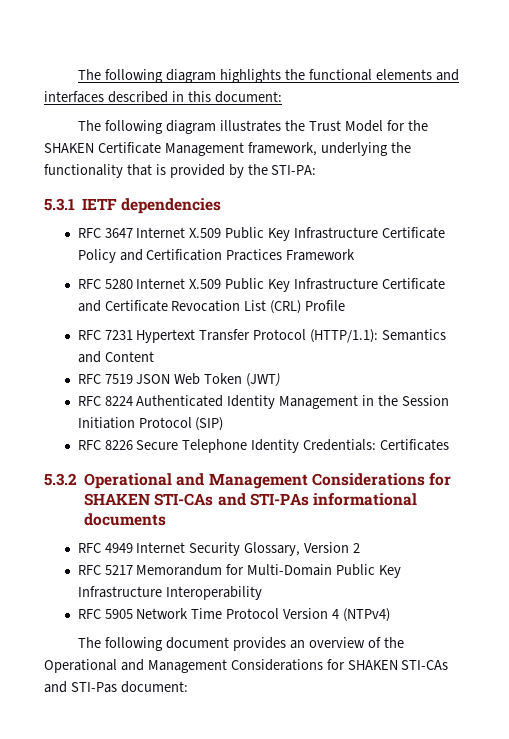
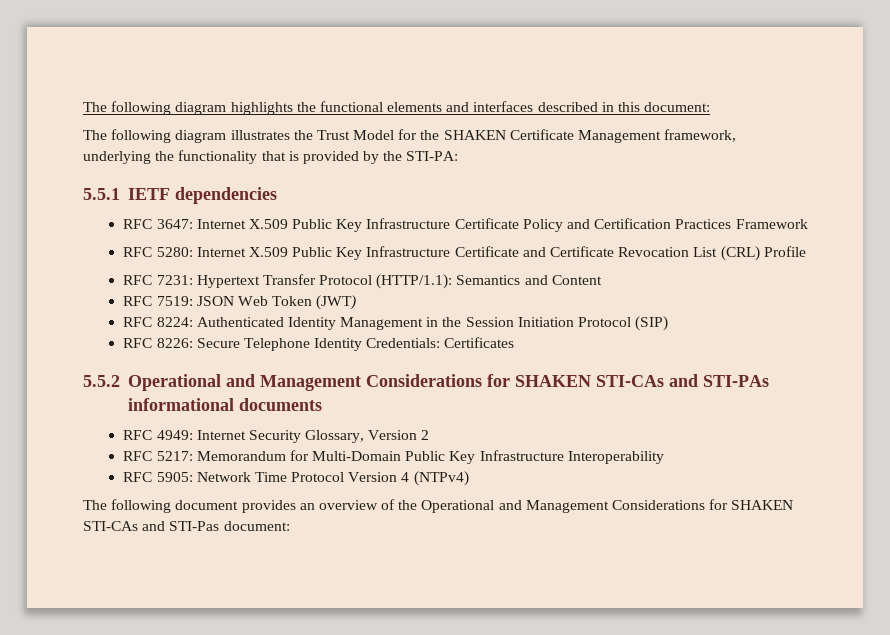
[44,198,75,211] 5.3.1 -> [83,188,120,200] 5.5.1
[104,228,133,238] 3647 -> [156,219,193,229] 3647:
[104,279,133,289] 5280 -> [156,247,193,257] 5280:
[104,330,133,340] 7231 -> [156,275,193,285] 7231:
[104,374,133,384] 7519 -> [156,296,193,306] 7519:
[104,396,133,406] 8224 -> [156,317,193,327] 8224:
[104,440,133,450] 8226 -> [156,338,193,348] 8226:
[44,473,77,486] 5.3.2 -> [83,375,120,387] 5.5.2
[104,543,133,553] 4949 -> [156,430,193,440] 4949:
[104,565,133,575] 5217 -> [156,451,193,461] 5217:
[104,609,133,619] 5905 -> [156,472,193,482] 5905:

